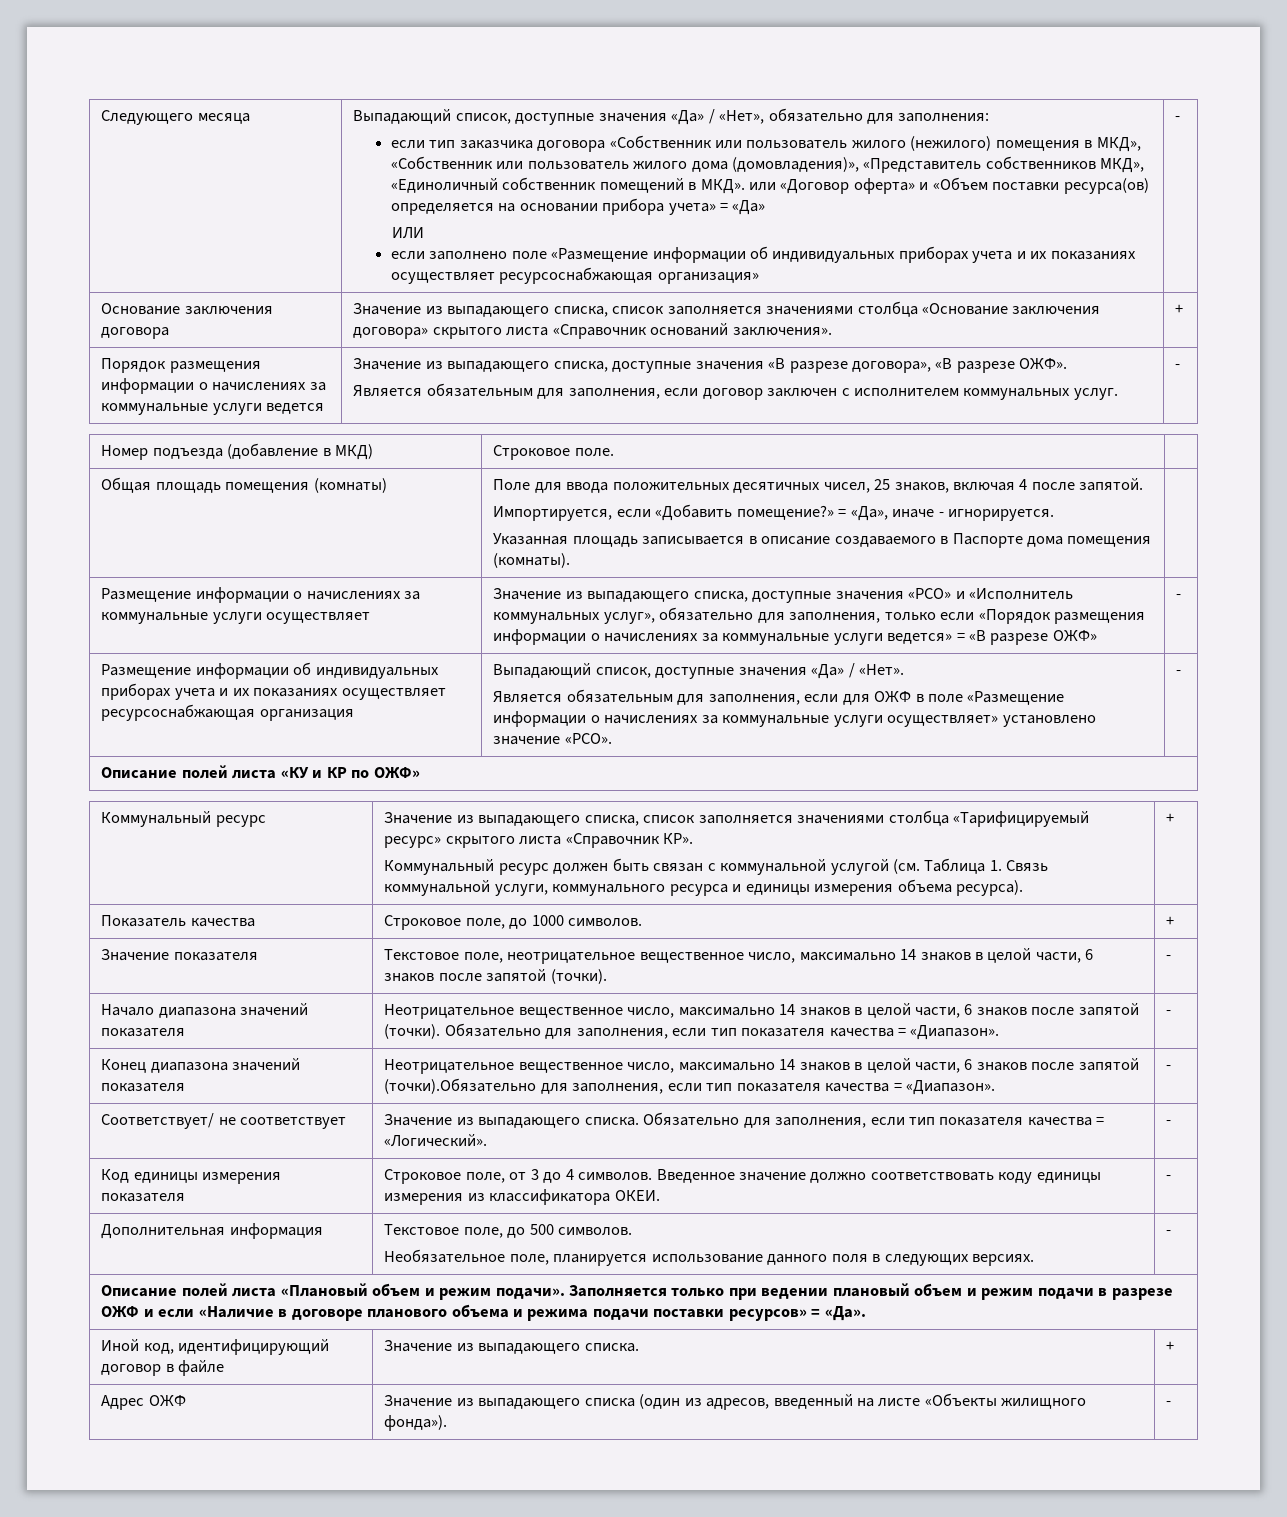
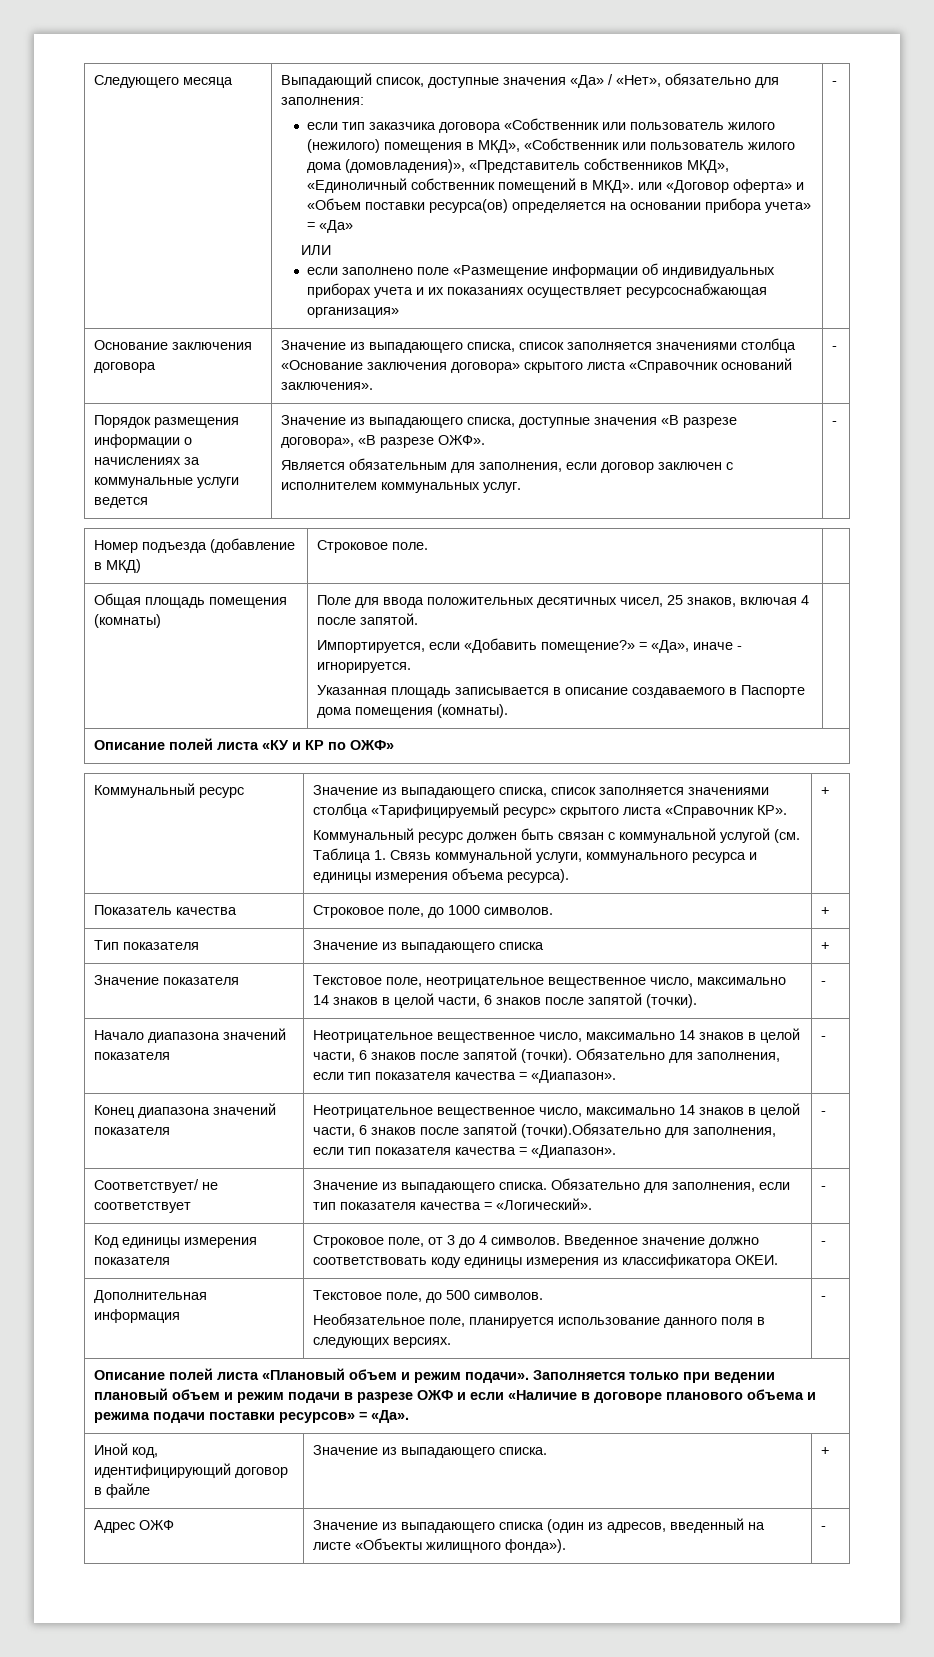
[1175,304,1184,314] + -> [831,346,837,350] -
[101,587,421,603] [101,612,371,624] [493,588,1073,603] [493,607,1145,624] [493,629,1097,645] [1176,594,1182,599] [101,662,439,679] [101,683,446,700] [101,704,354,721] [493,663,905,679] [493,689,1065,705] [493,711,1096,727] [493,733,612,745] [1176,670,1182,675] // Размещение информации о начислениях за коммунальные услуги осуществляет | Значение из выпадающего списка, доступные значения «РСО» и «Исполнитель коммунальных услуг», обязательно для заполнения, только если «Порядок размещения информации о начислениях за коммунальные услуги ведется» = «В разрезе ОЖФ» | - // Размещение информации об индивидуальных приборах учета и их показаниях осуществляет ресурсоснабжающая организация | Выпадающий список, доступные значения «Да» / «Нет». // Является обязательным для заполнения, если для ОЖФ в поле «Размещение информации о начислениях за коммунальные услуги осуществляет» установлено значение «РСО». | - -> (508, 711) none
(1175, 921) none -> [93,940,199,950] [312,940,544,953] [820,942,829,950] // Тип показателя | Значение из выпадающего списка | +

